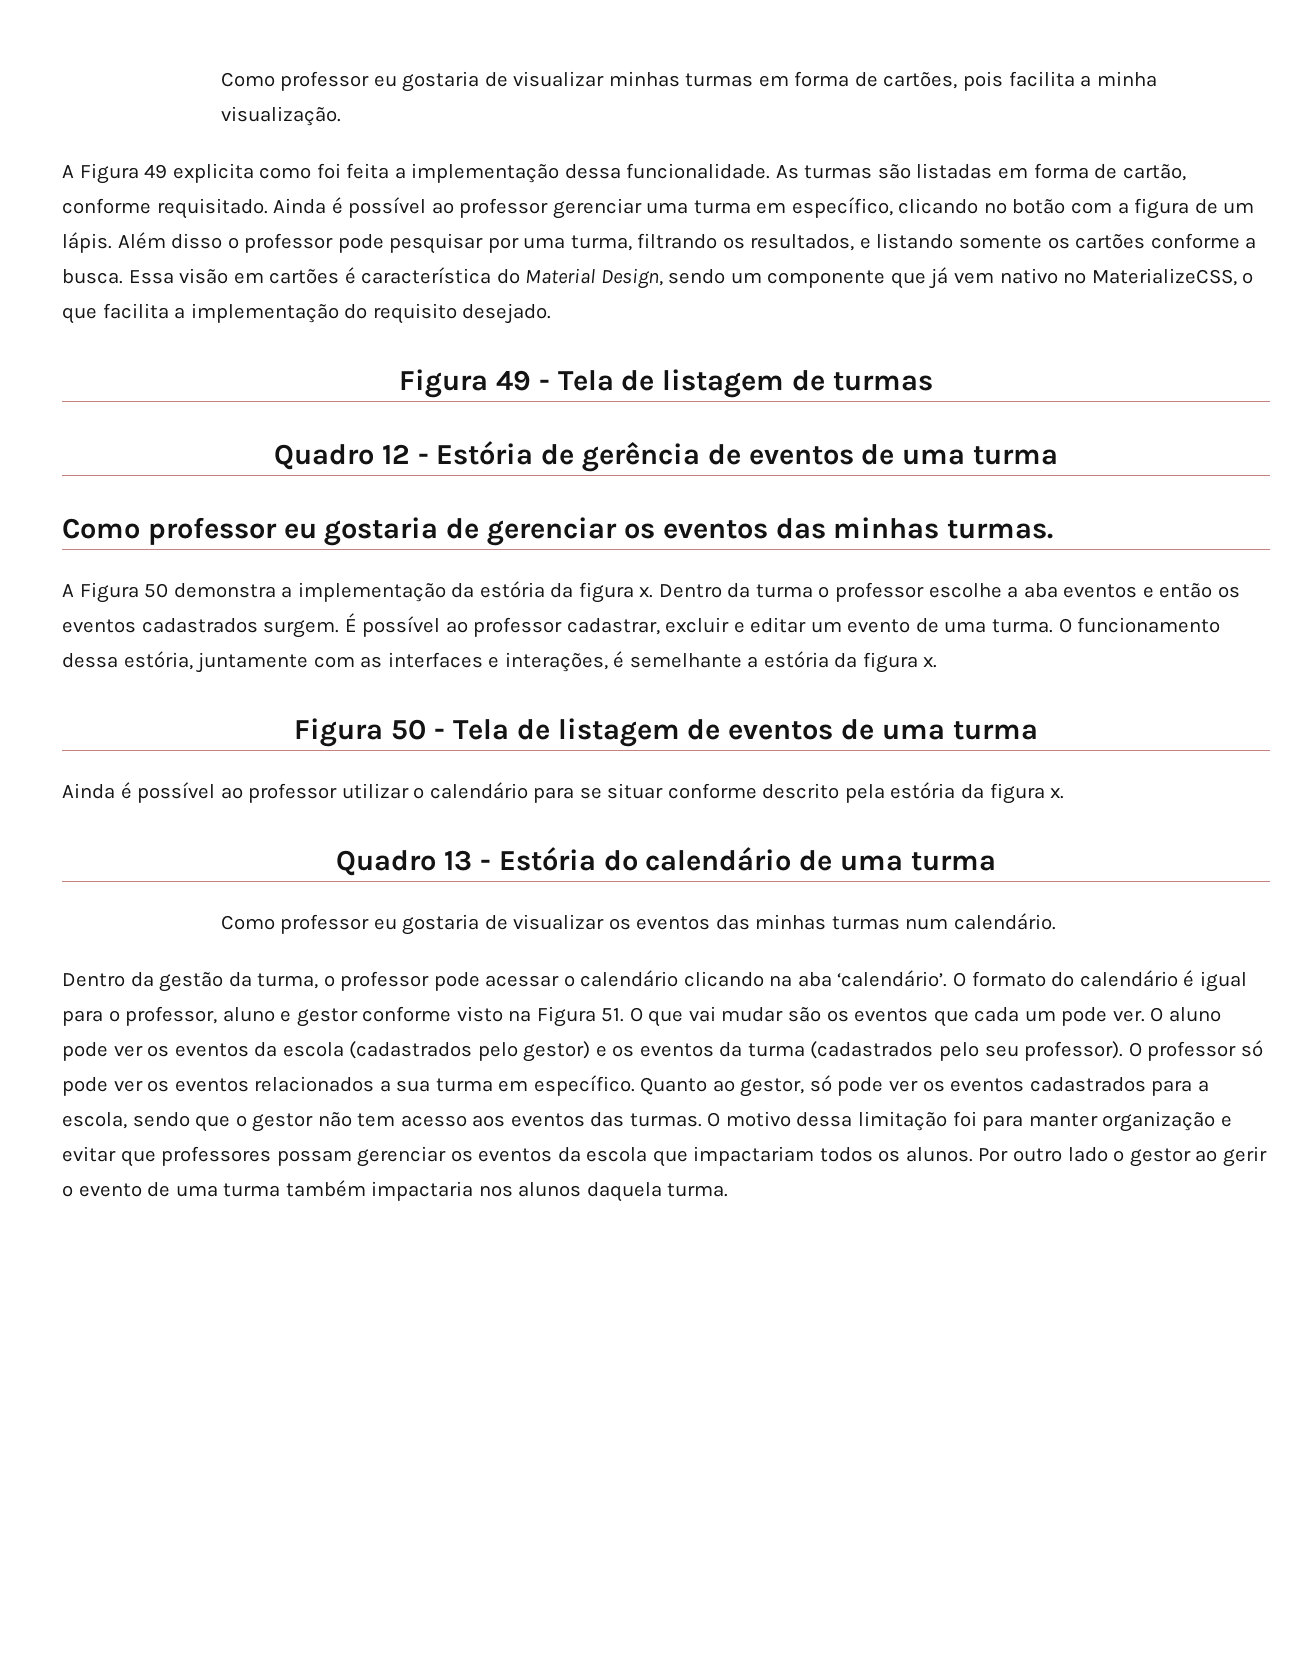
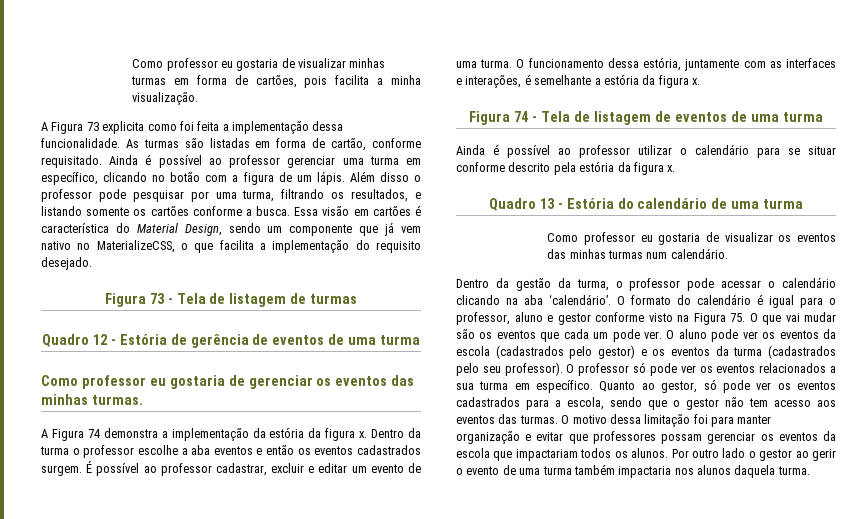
[144,164,168,179] 49 -> [86,122,99,131] 73
[495,370,531,391] 49 -> [149,293,165,304] 73
[144,583,169,598] 50 -> [87,429,100,438] 74
[391,719,427,740] 50 -> [514,111,529,122] 74
[601,1008,625,1022] 51. -> [730,313,745,322] 75.

